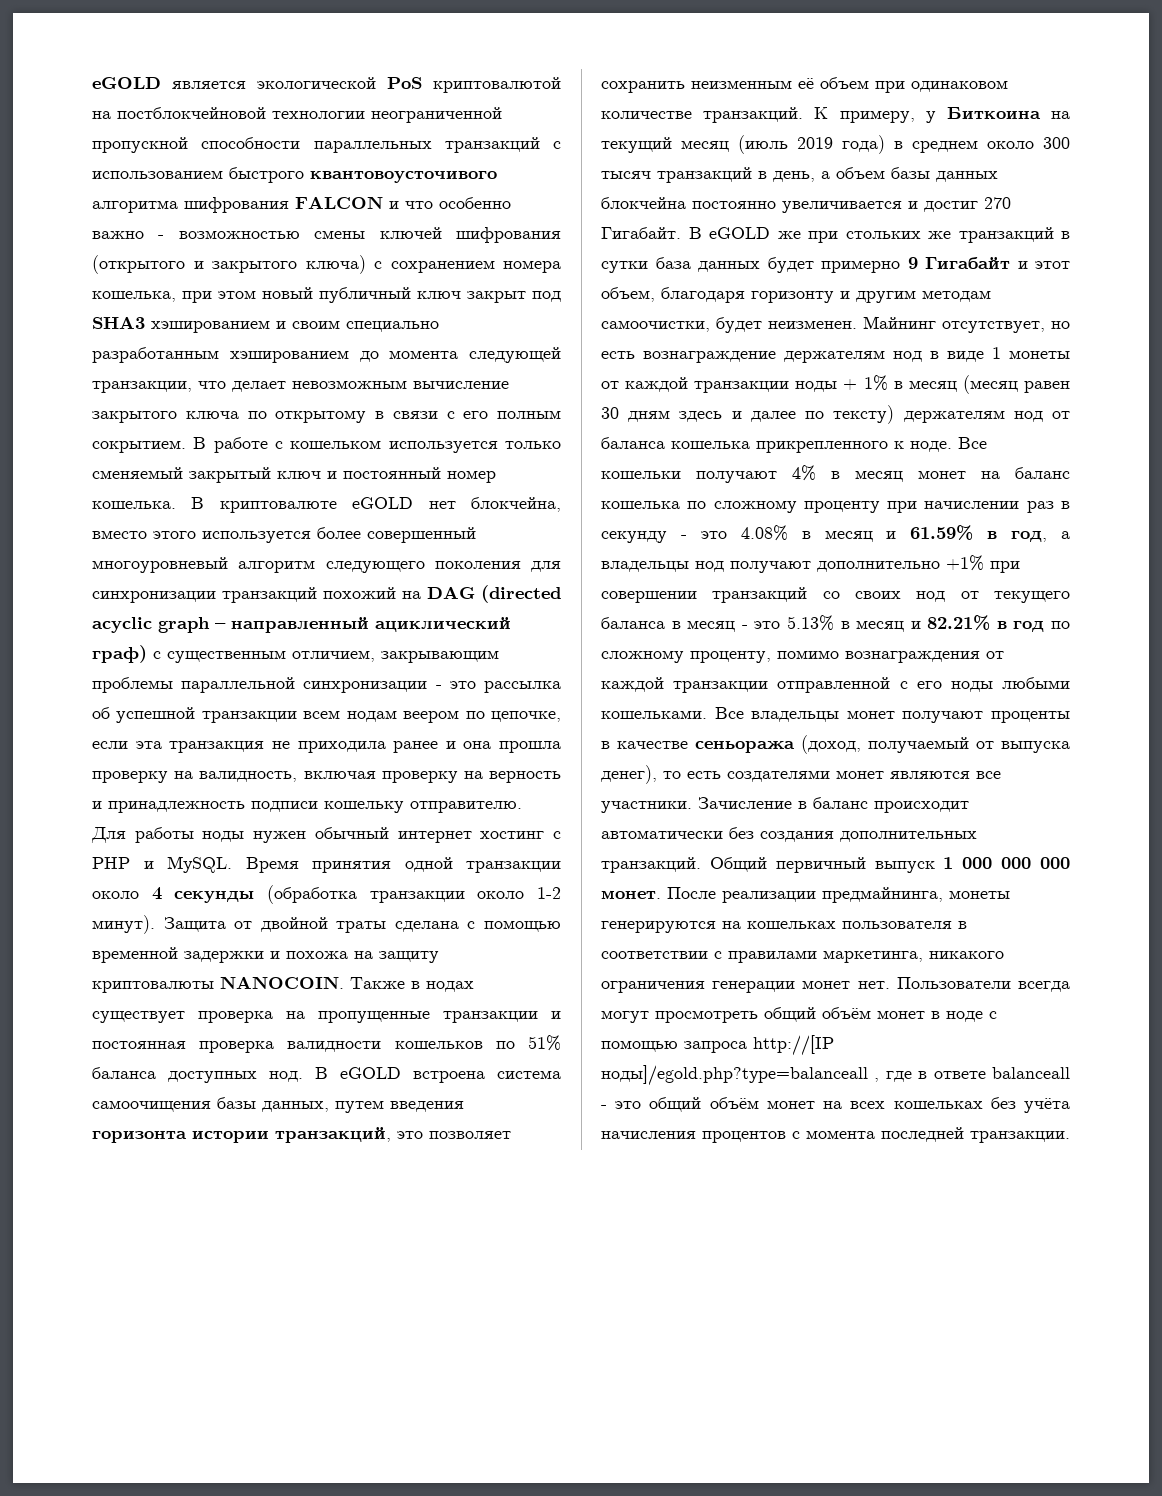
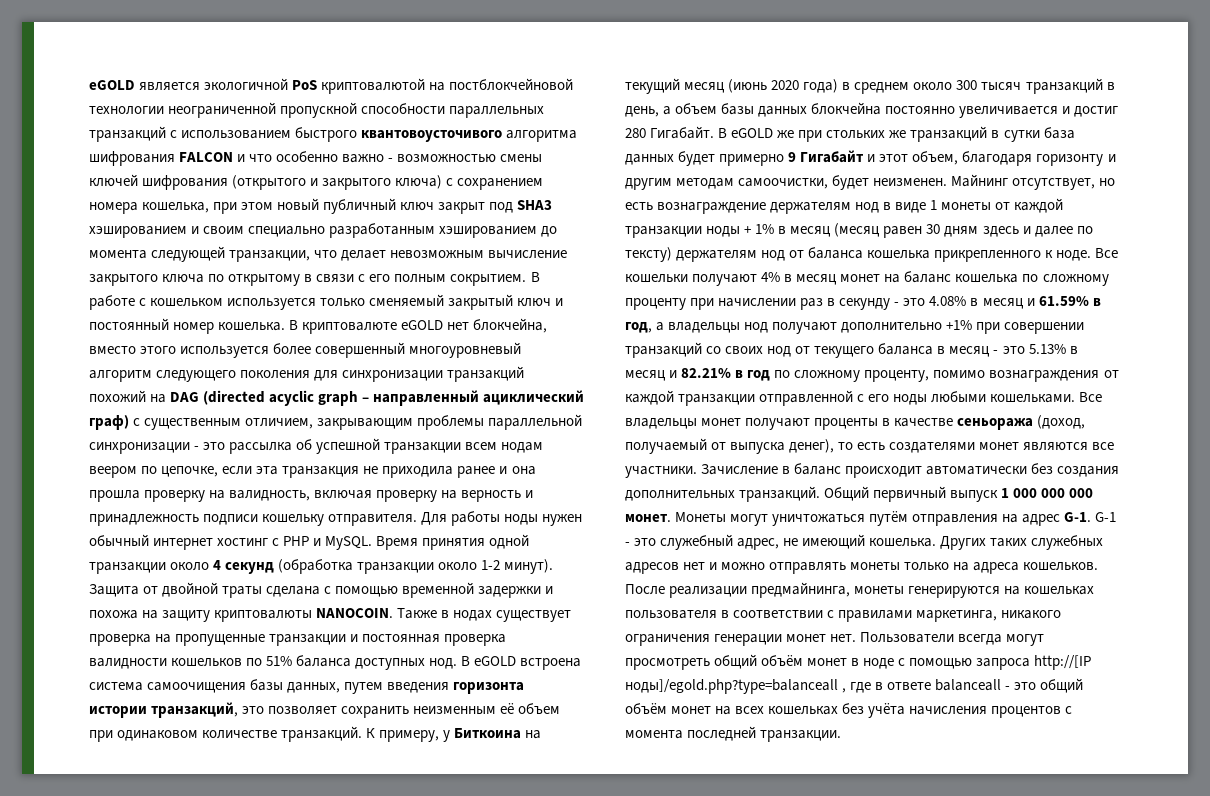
[257,77,376,89] экологической -> [204,78,289,91] экологичной
[410,801,522,813] отправителю. -> [328,514,418,526] отправителя.
[174,891,255,903] секунды -> [225,562,275,574] секунд
[738,135,833,154] (июль 2019 -> [728,79,800,93] (июнь 2020
[984,197,1011,209] 270 -> [625,128,646,138] 280
(661, 894) none -> [675,511,1117,526] [625,534,1104,550] [625,562,1099,574] Монеты могут уничтожаться путём отправления на адрес G-1. G-1 - это служебный адрес, не имеющий кошелька. Других таких служебных адресов нет и можно отправлять монеты только на адреса кошельков.

